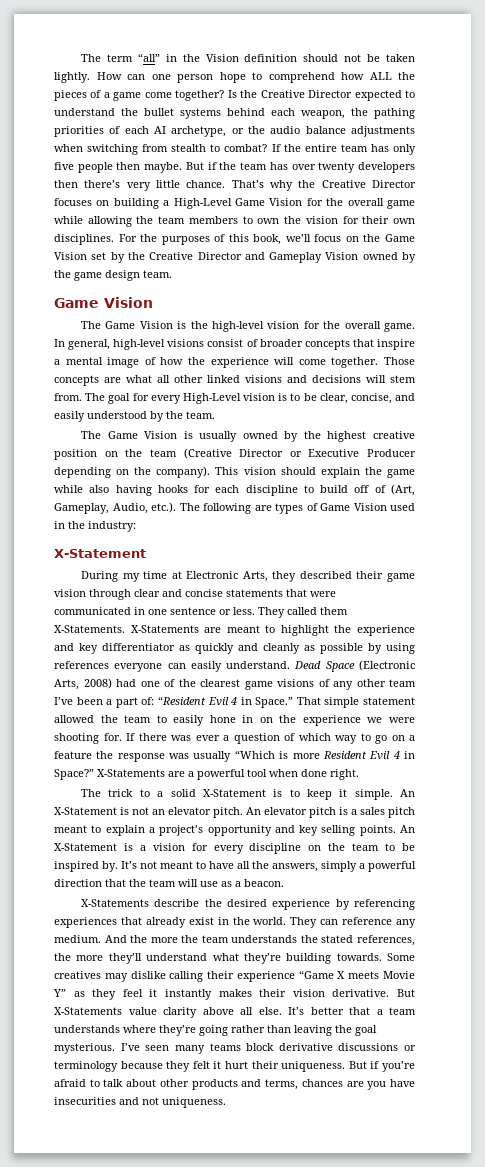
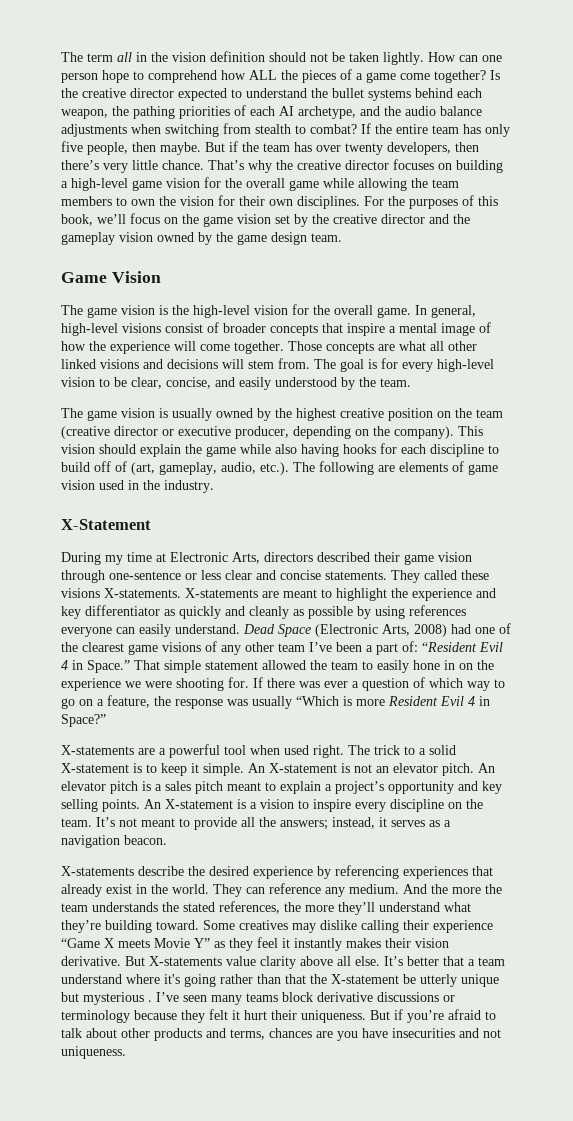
[137,53,239,62] “all” in the Vision -> [117,52,206,62] all in the vision
[260,90,353,98] Creative Director -> [82,88,174,98] creative director
[231,128,244,134] or -> [360,106,380,116] and
[77,162,113,173] people -> [87,142,128,155] people,
[358,162,415,173] developers -> [387,142,451,155] developers,
[321,180,416,188] Creative Director -> [297,160,389,170] creative director
[173,198,303,209] High-Level Game Vision -> [71,178,200,191] high-level game vision
[385,234,415,242] [54,252,87,260] Game Vision -> [203,214,271,227] game vision
[149,252,359,263] Creative Director and Gameplay Vision -> [333,214,470,224] [61,232,153,245] creative director and the gameplay vision
[105,321,173,329] Game Vision -> [87,305,155,318] game vision
[132,393,288,404] for every High-Level vision is -> [368,358,494,372] [61,377,95,387] is for every high-level vision
[107,431,178,439] Game Vision -> [87,408,155,421] game vision
[183,448,416,459] (Creative Director or Executive Producer -> [61,426,289,439] (creative director or executive producer,
[390,484,415,496] [54,503,148,514] (Art, Gameplay, Audio, -> [131,462,256,475] (art, gameplay, audio,
[275,503,387,514] types of Game Vision -> [399,461,498,475] [61,480,95,490] elements of game vision
[88,521,136,532] industry: -> [164,480,214,493] industry.
[272,571,297,582] they -> [264,552,313,562] directors
[134,589,336,597] [54,607,348,618] [54,625,199,633] clear and concise statements that were communicated in one sentence or less. They called them X-Statements. X-Statements -> [109,570,489,583] [61,588,258,598] one-sentence or less clear and concise statements. They called these visions X-statements. X-statements
[54,751,92,759] feature -> [107,695,150,708] feature,
[97,769,165,777] X-Statements -> [61,745,134,755] // X-statements
[301,769,327,777] done -> [284,745,309,755] used
(359, 774) // -> (344, 751) none
[202,789,266,797] X-Statement -> [61,763,129,773] X-statement
[54,807,117,815] X-Statement -> [269,763,337,773] X-statement
[54,843,117,851] X-Statement -> [165,799,233,809] X-statement
[191,843,208,851] for -> [298,799,351,812] to inspire
[352,843,416,851] [54,861,118,872] team to be inspired by. -> [61,818,92,827] team.
[209,861,234,869] have -> [194,817,237,830] provide
[272,861,416,872] [54,879,218,887] answers, simply a powerful direction that the team will use -> [280,817,425,830] answers; instead, it serves
(241, 884) none -> [61,835,120,848] navigation
[81,899,150,907] X-Statements -> [61,866,134,876] X-statements
[336,953,382,961] towards. -> [156,920,199,930] toward.
[54,1007,122,1015] X-Statements -> [149,956,222,966] X-statements
[54,1025,377,1036] [54,1043,115,1054] understands where they’re going rather than leaving the goal mysterious. -> [61,974,499,987] [61,992,152,1005] understand where it's going rather than that the X-statement be utterly unique but mysterious .

